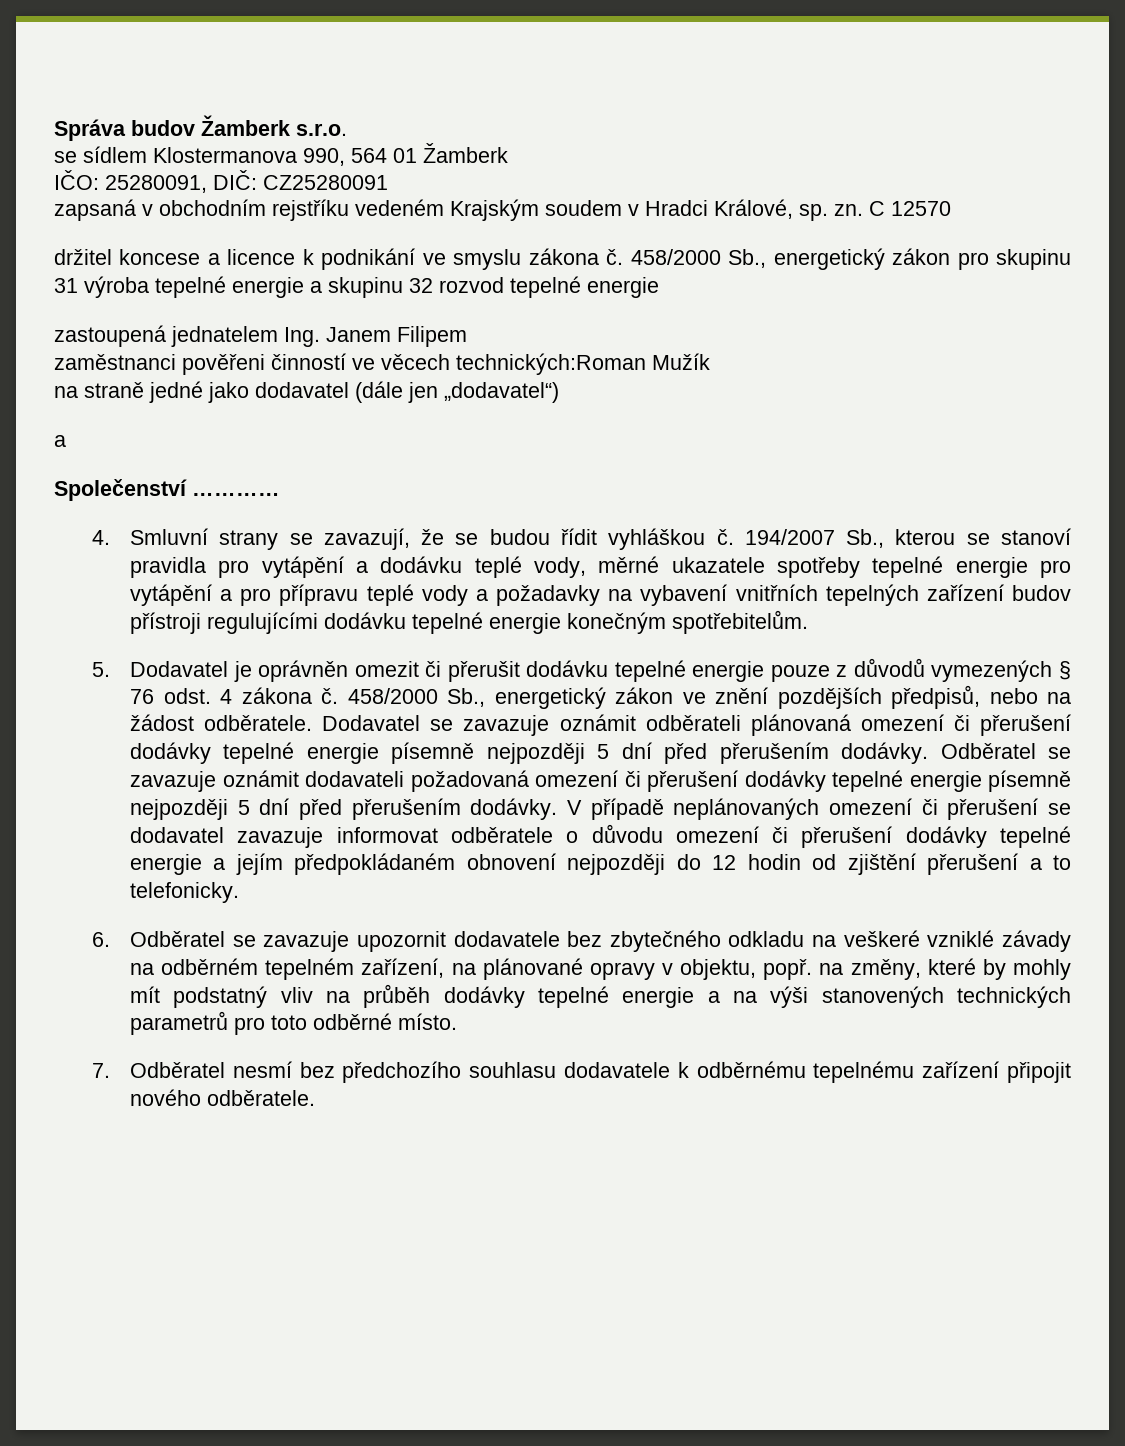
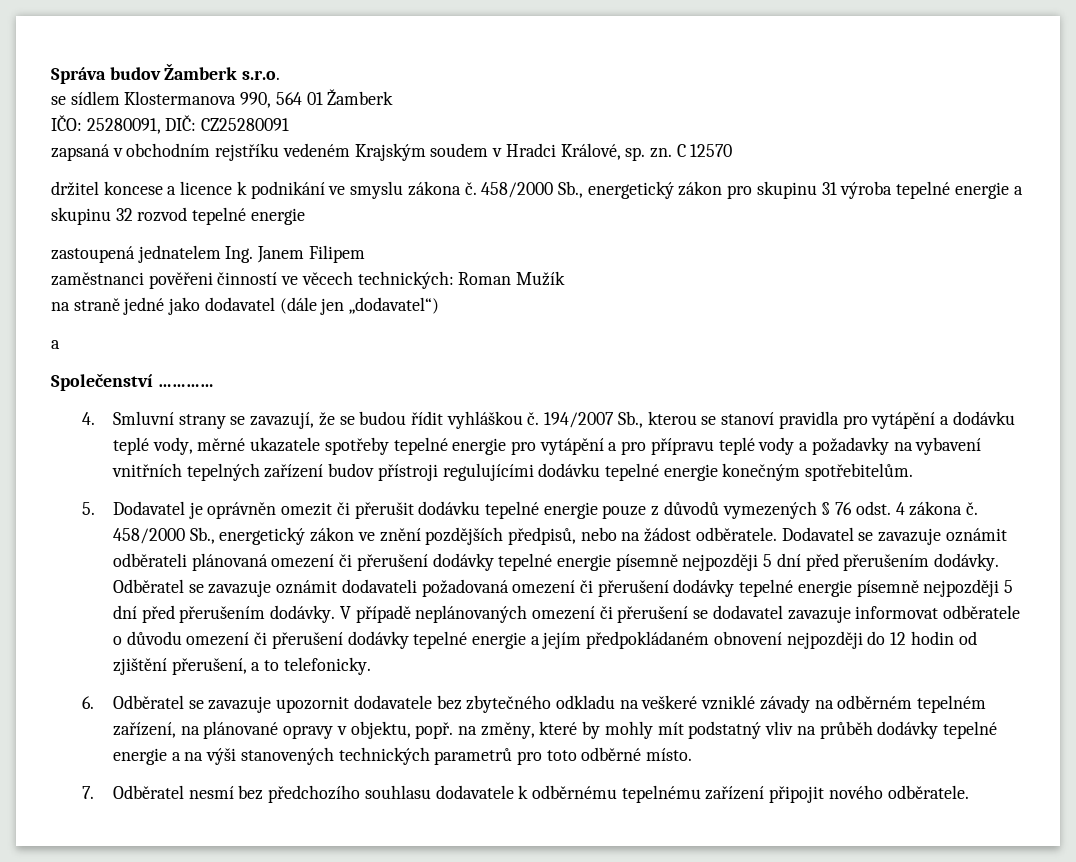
[456,353,646,375] technických:Roman -> [357,271,512,289] technických: Roman
[927,853,1019,875] přerušení -> [171,658,247,675] přerušení,

